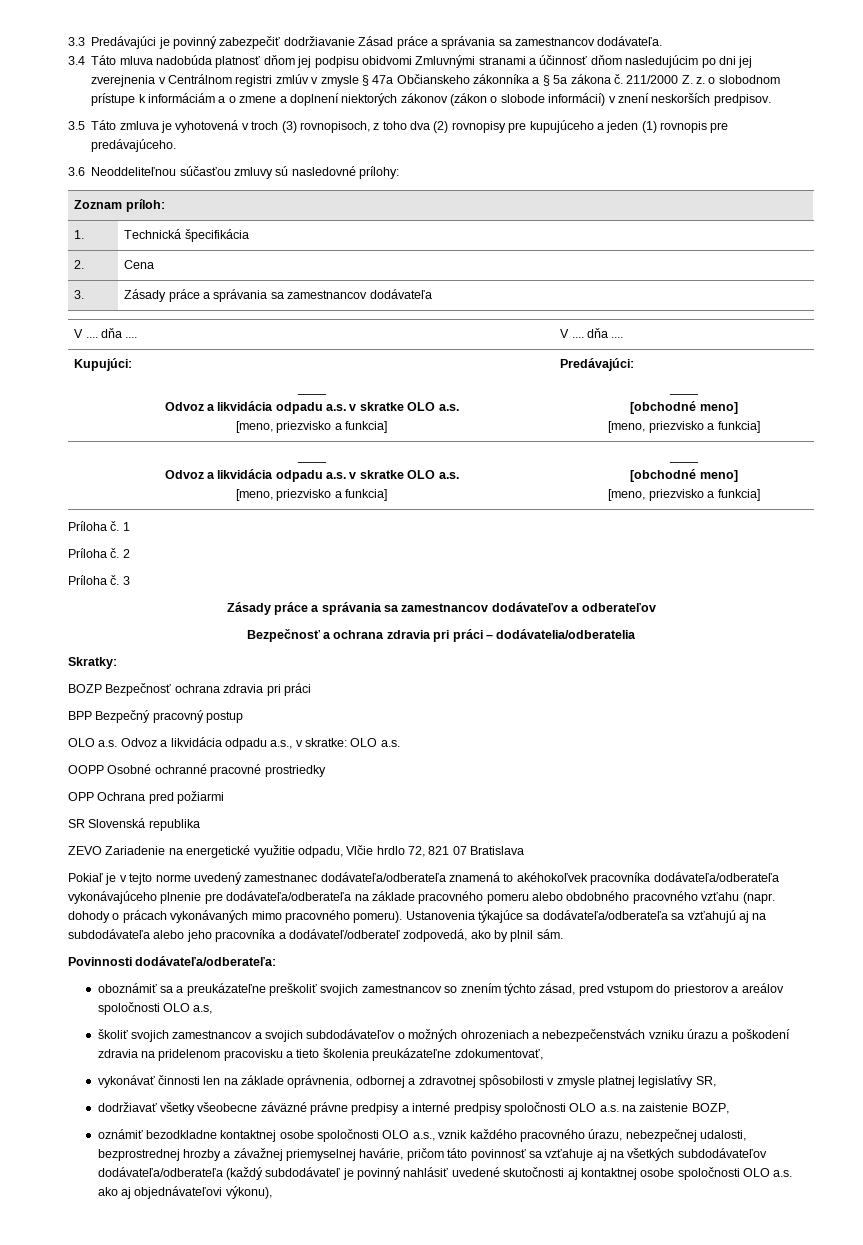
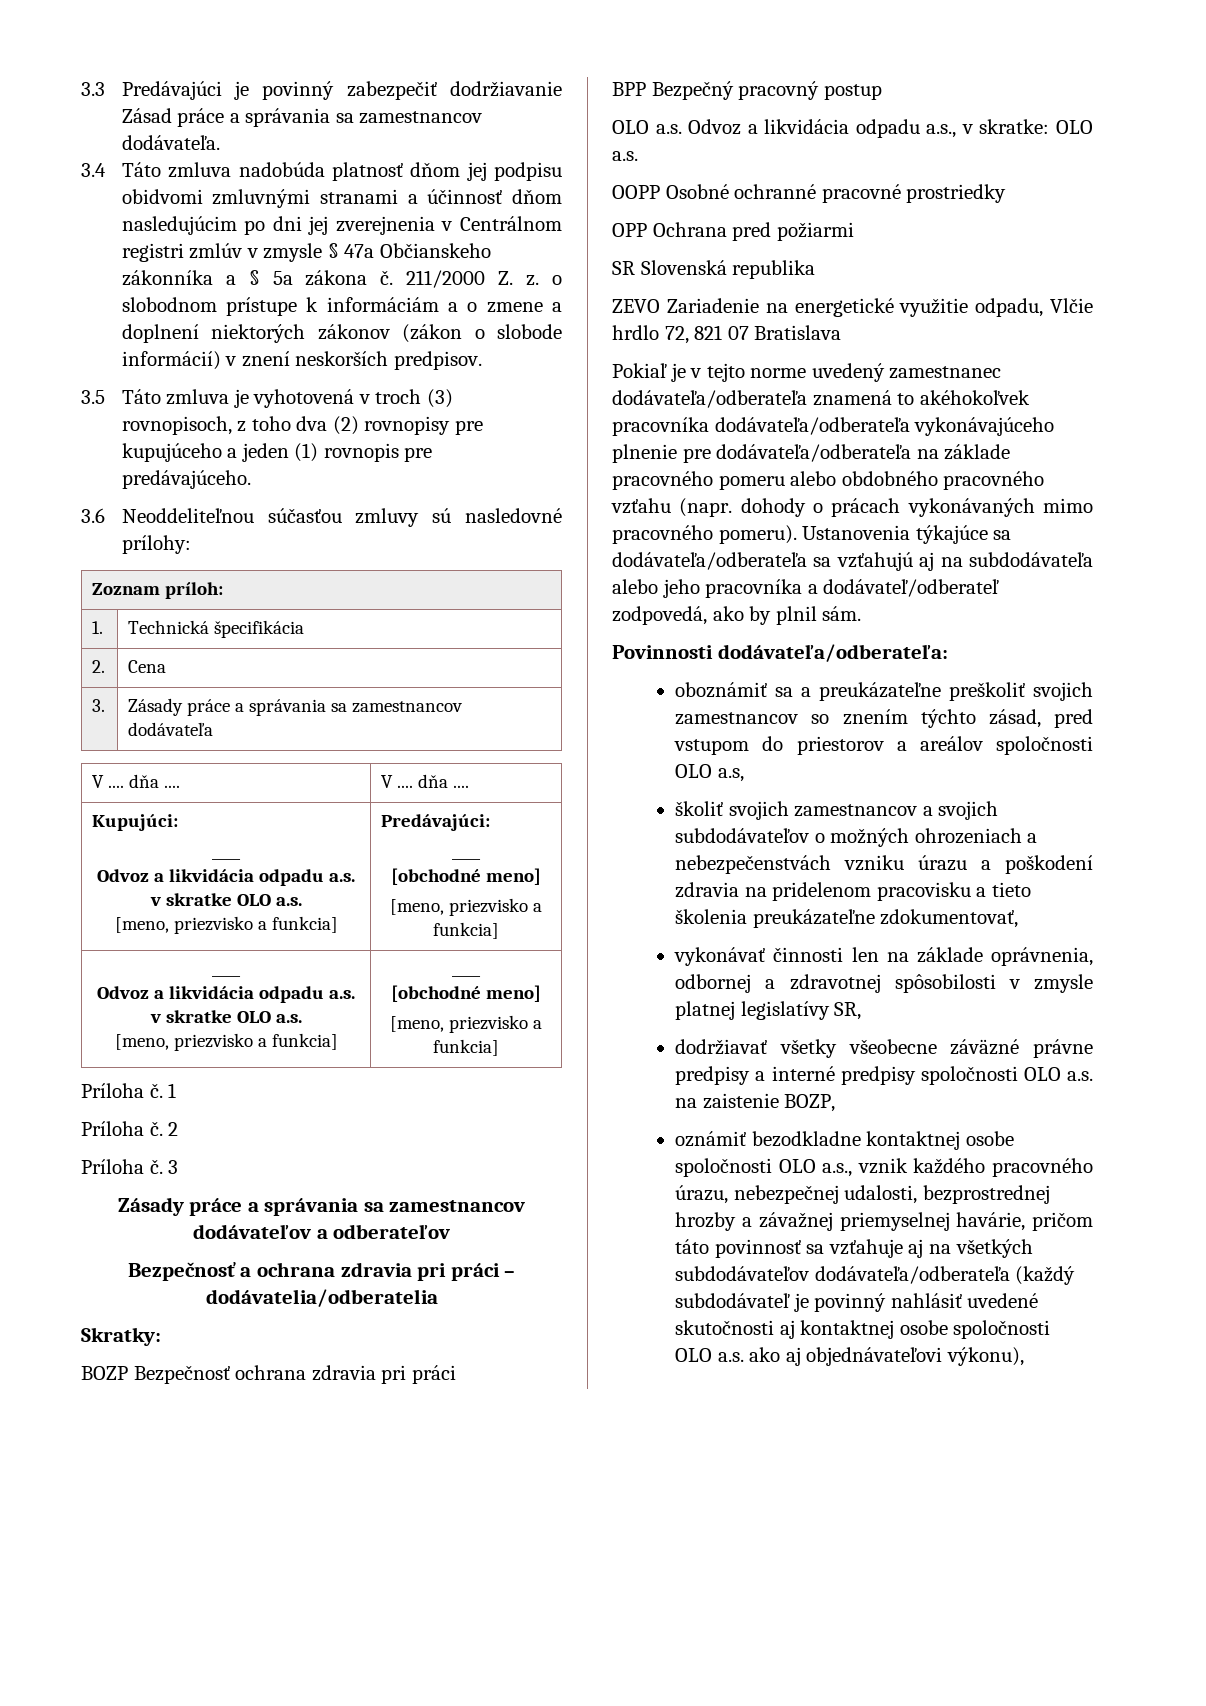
[119,56,153,65] mluva -> [168,162,232,178] zmluva
[415,55,476,68] Zmluvnými -> [212,189,311,208] zmluvnými

